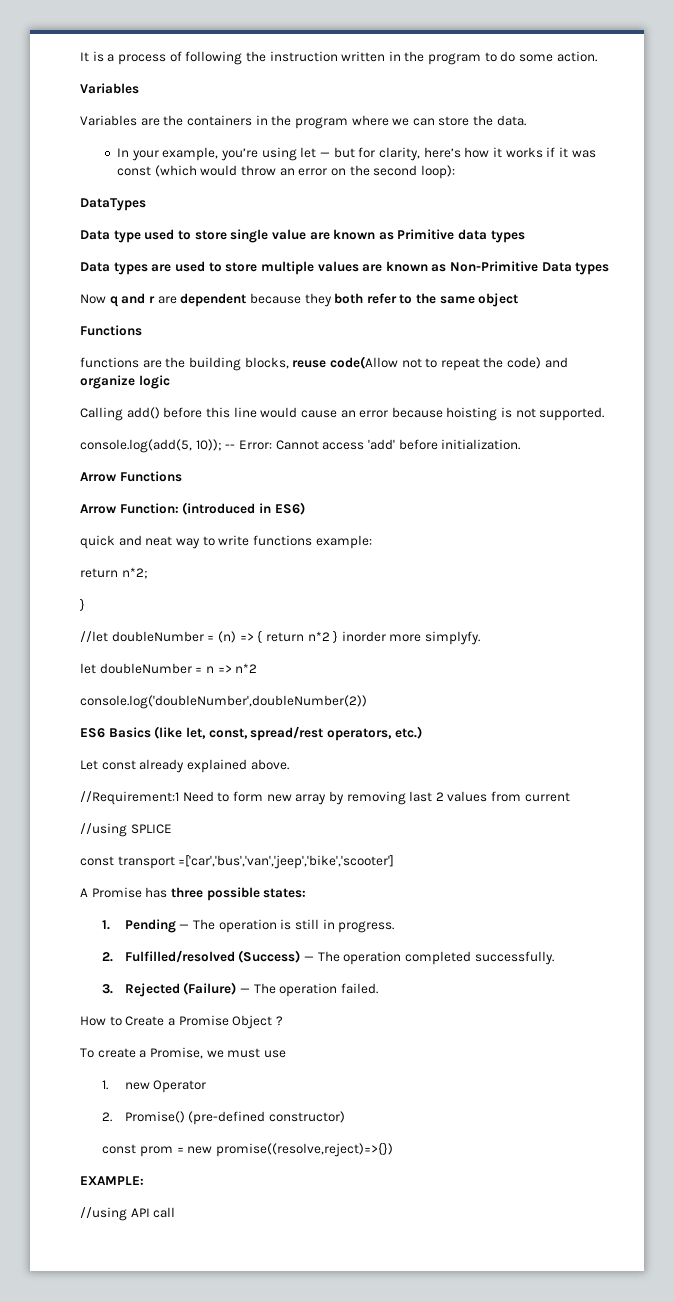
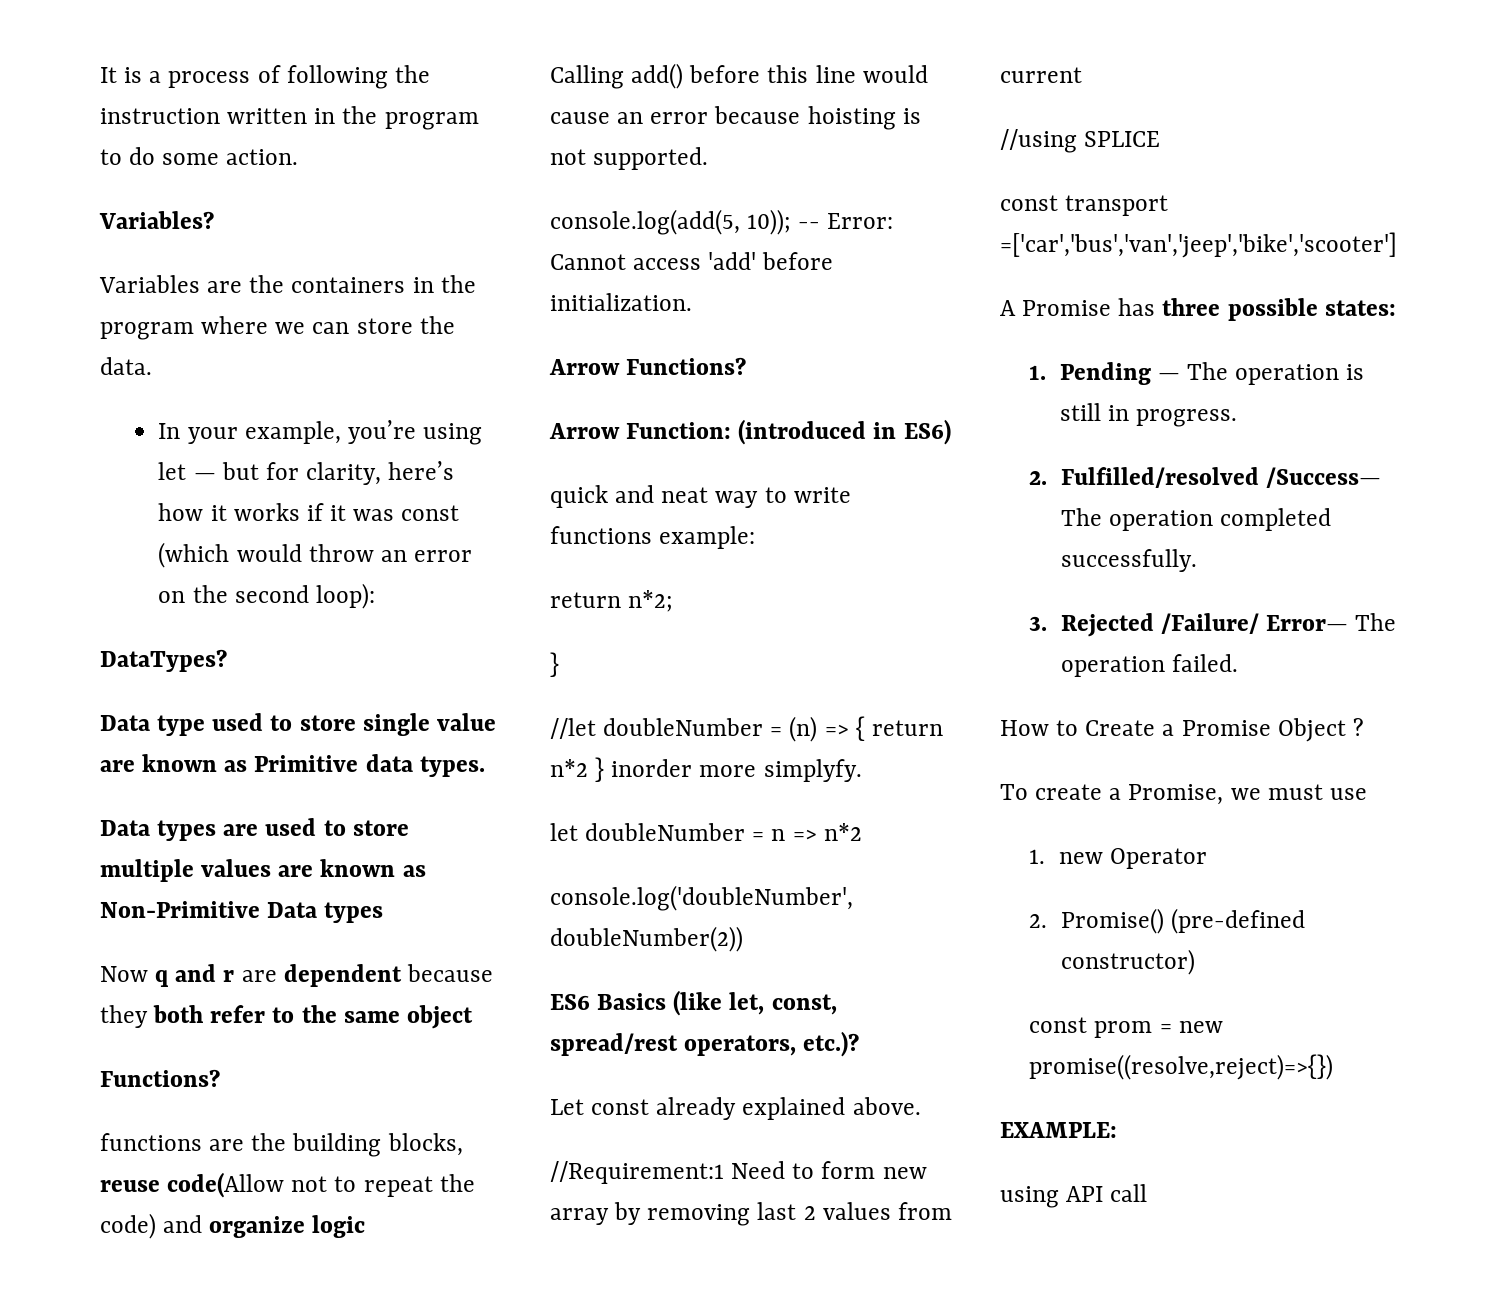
[80,83,139,94] Variables -> [99,211,214,229] Variables?
[80,198,146,211] DataTypes -> [100,649,227,672] DataTypes?
[490,230,525,243] types -> [419,756,485,777] types.
[80,325,142,336] Functions -> [100,1069,220,1087] Functions?
[119,471,182,482] Functions -> [626,357,747,375] Functions?
[394,726,422,739] etc.) -> [803,1031,860,1057] etc.)?
[238,950,314,963] (Success) — -> [1265,467,1381,488] /Success—
[183,982,250,995] (Failure) — -> [1160,613,1348,634] /Failure/ Error—
[80,1207,127,1221] //using -> [1000,1186,1059,1208] using

